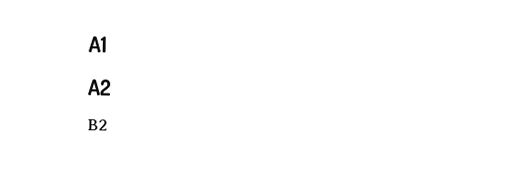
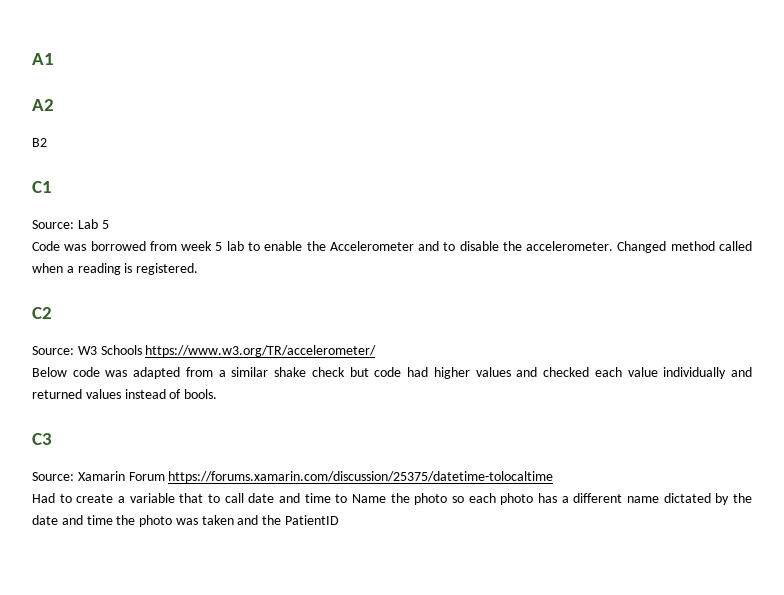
(108, 125) none -> [32,181,52,193] [32,219,109,229] [32,241,752,253] [32,263,199,275] [32,307,52,319] [32,345,377,357] [32,367,752,379] [32,389,218,399] [32,433,52,445] [32,471,554,483] [32,493,752,505] [32,515,340,527] // C1 // Source: Lab 5 // Code was borrowed from week 5 lab to enable the Accelerometer and to disable the accelerometer. Changed method called when a reading is registered. // C2 // Source: W3 Schools https://www.w3.org/TR/accelerometer/ // Below code was adapted from a similar shake check but code had higher values and checked each value individually and returned values instead of bools. // C3 // Source: Xamarin Forum https://forums.xamarin.com/discussion/25375/datetime-tolocaltime // Had to create a variable that to call date and time to Name the photo so each photo has a different name dictated by the date and time the photo was taken and the PatientID

